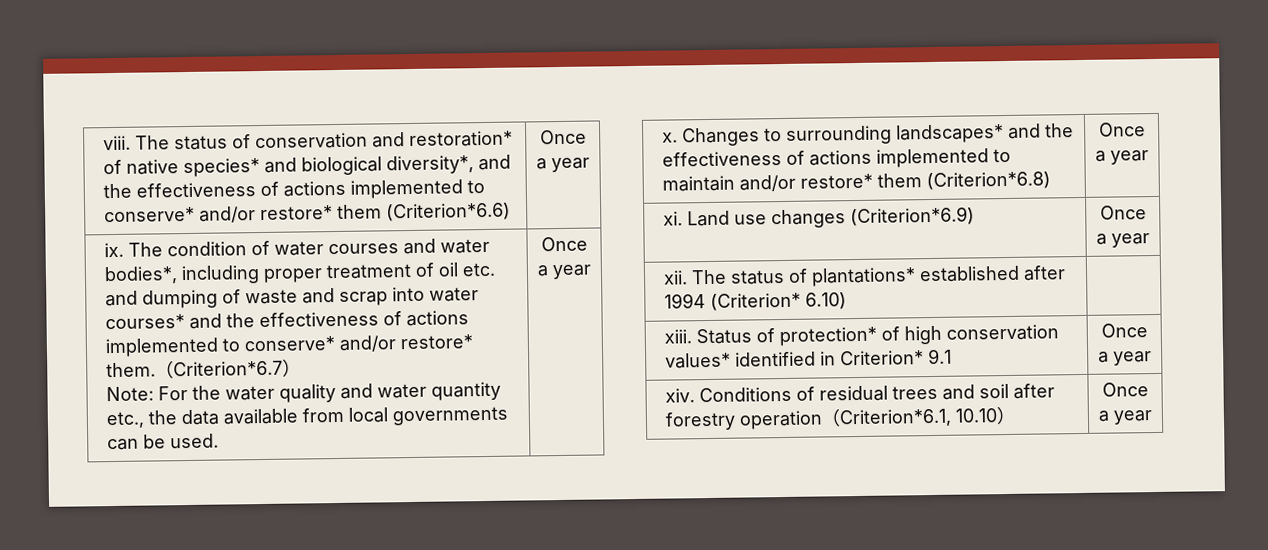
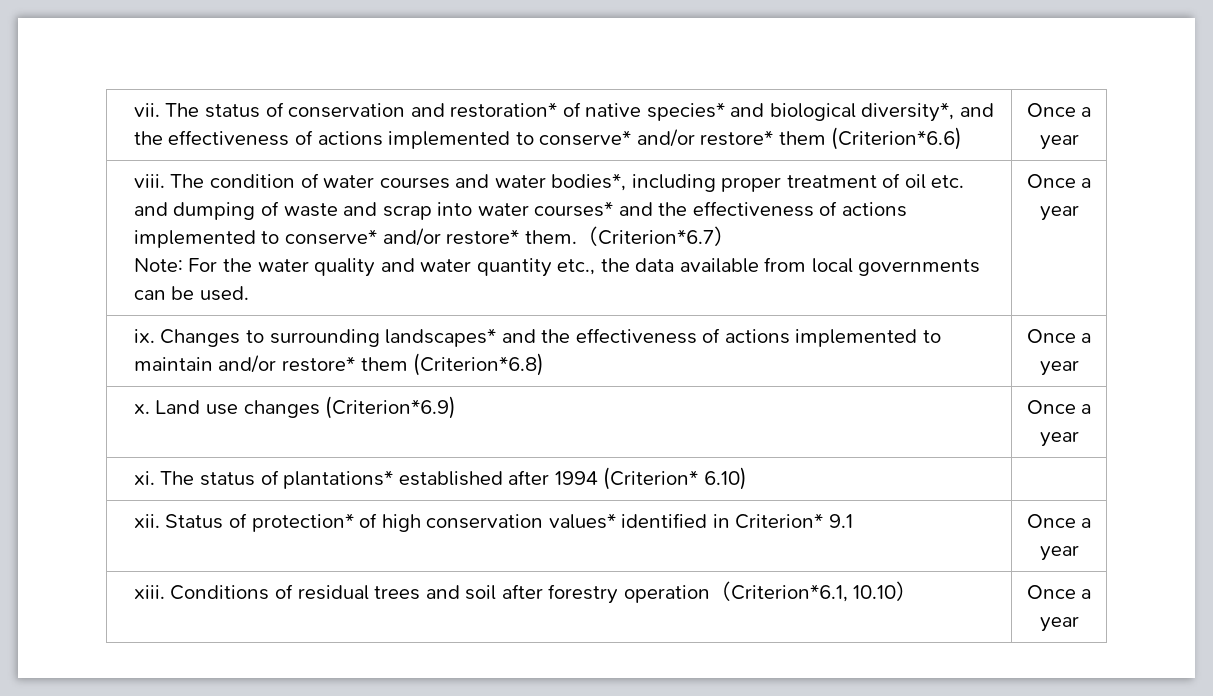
[102,135,131,151] viii. -> [133,103,160,117] vii.
[103,242,124,258] ix. -> [133,174,165,188] viii.
[661,132,678,143] x. -> [133,329,155,343] ix.
[662,211,683,226] xi. -> [133,404,150,414] x.
[662,270,688,285] xii. -> [133,471,155,485] xi.
[663,329,692,344] xiii. -> [133,514,160,528] xii.
[664,388,695,403] xiv. -> [133,585,165,599] xiii.

